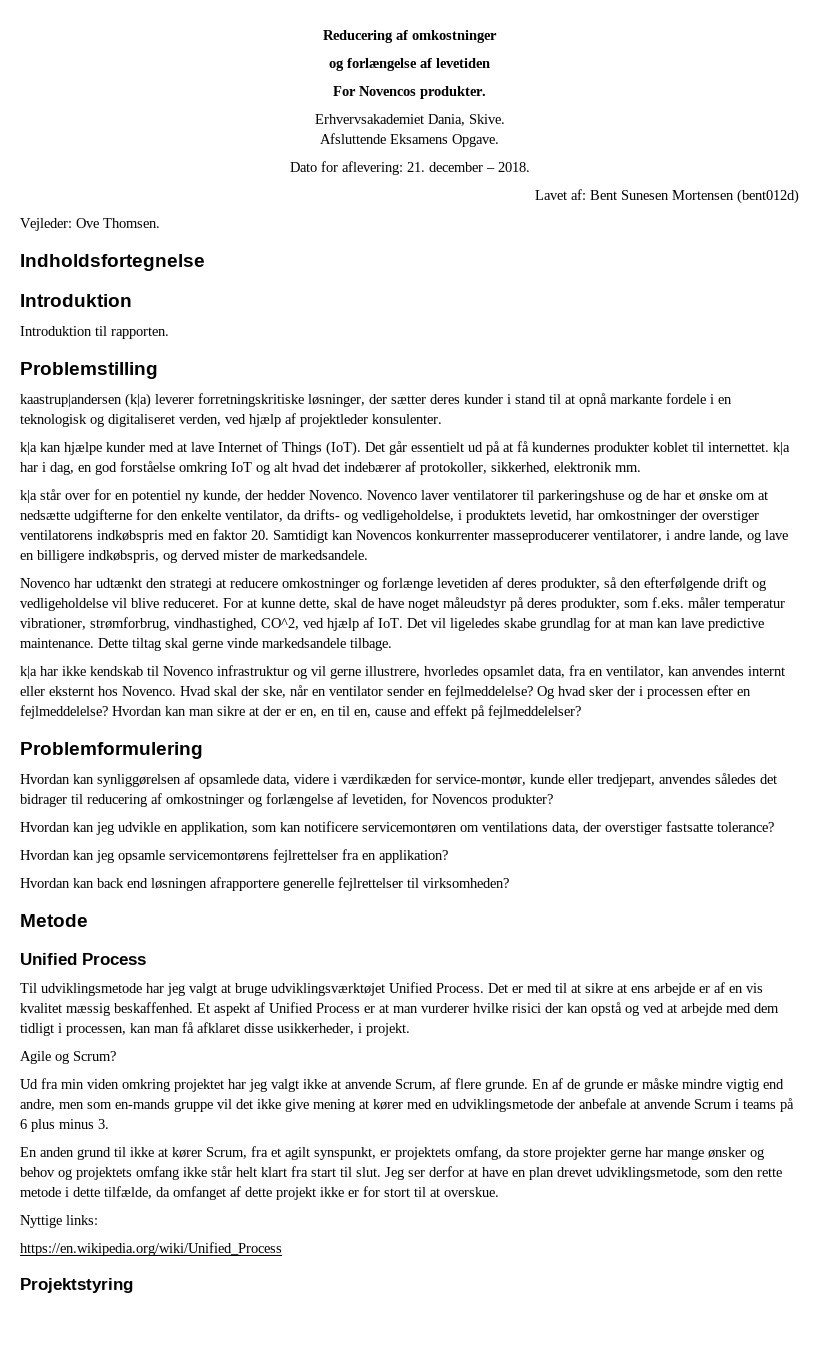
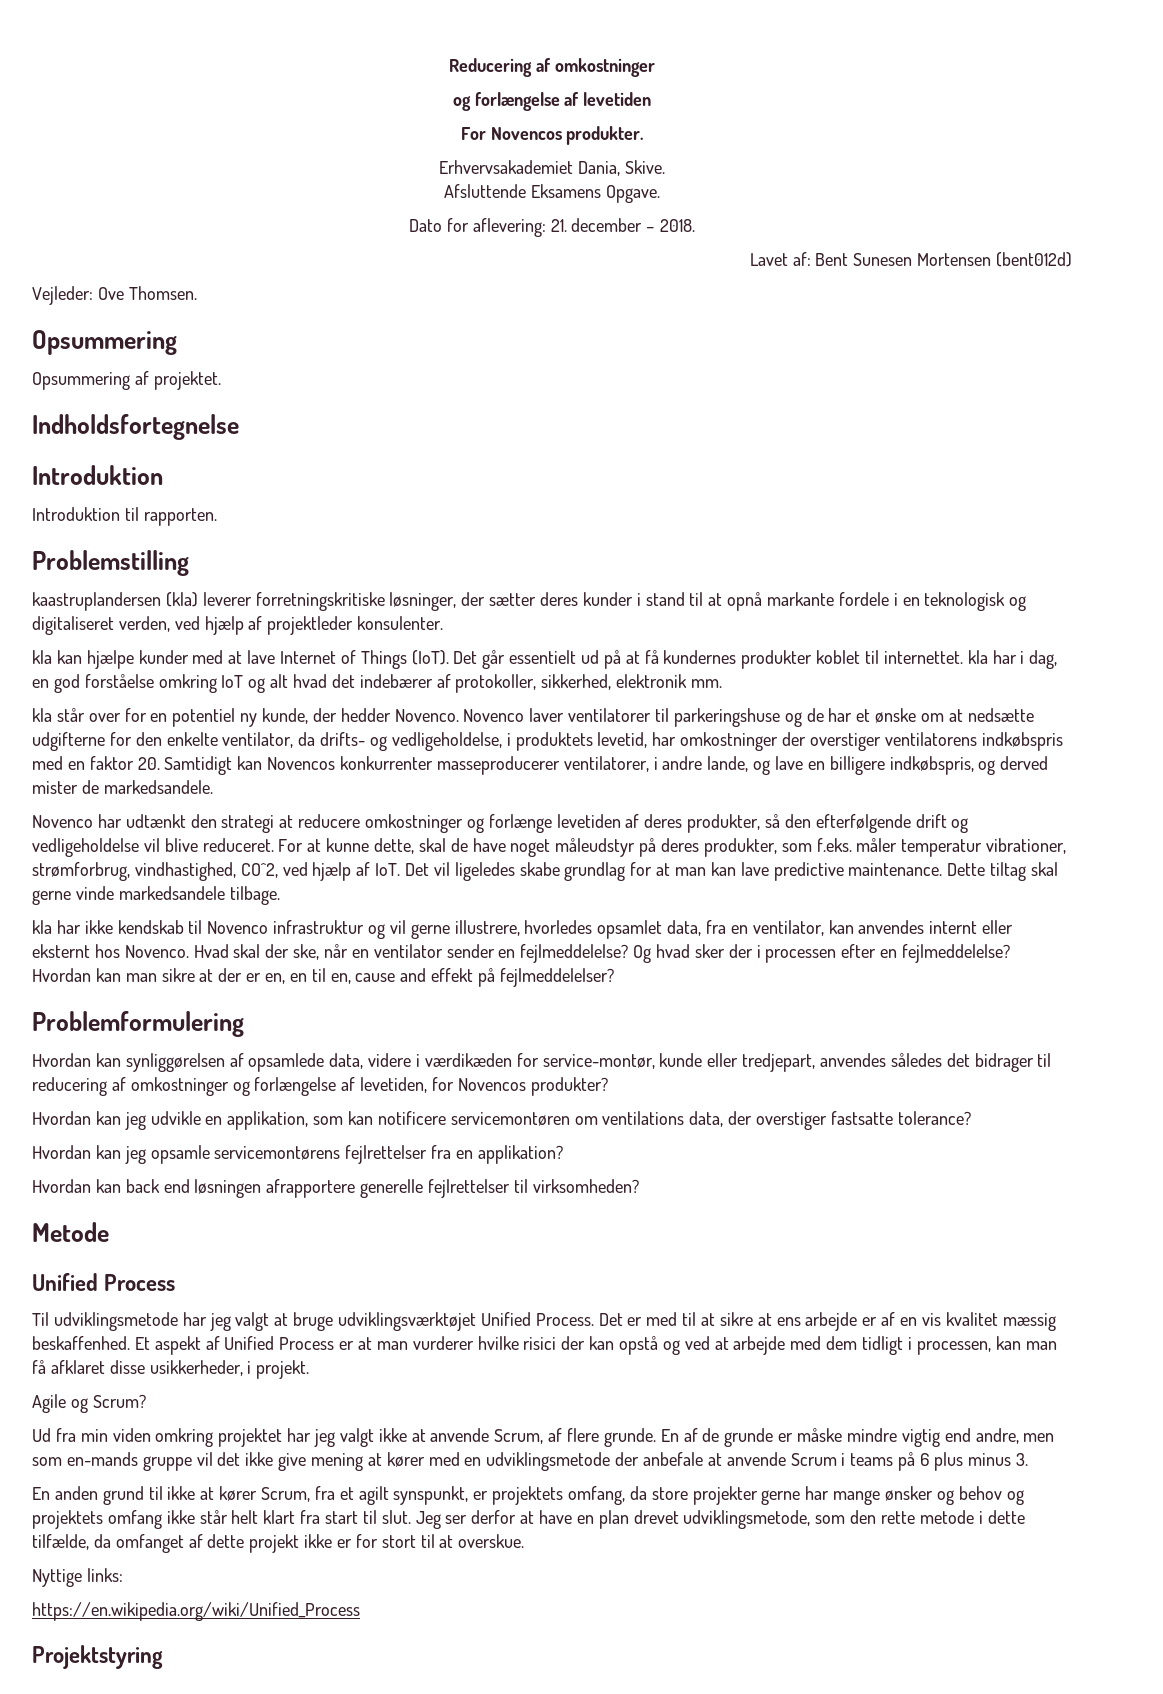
(160, 223) none -> [32,330,177,355] [32,371,221,390] // Opsummering // Opsummering af projektet.

